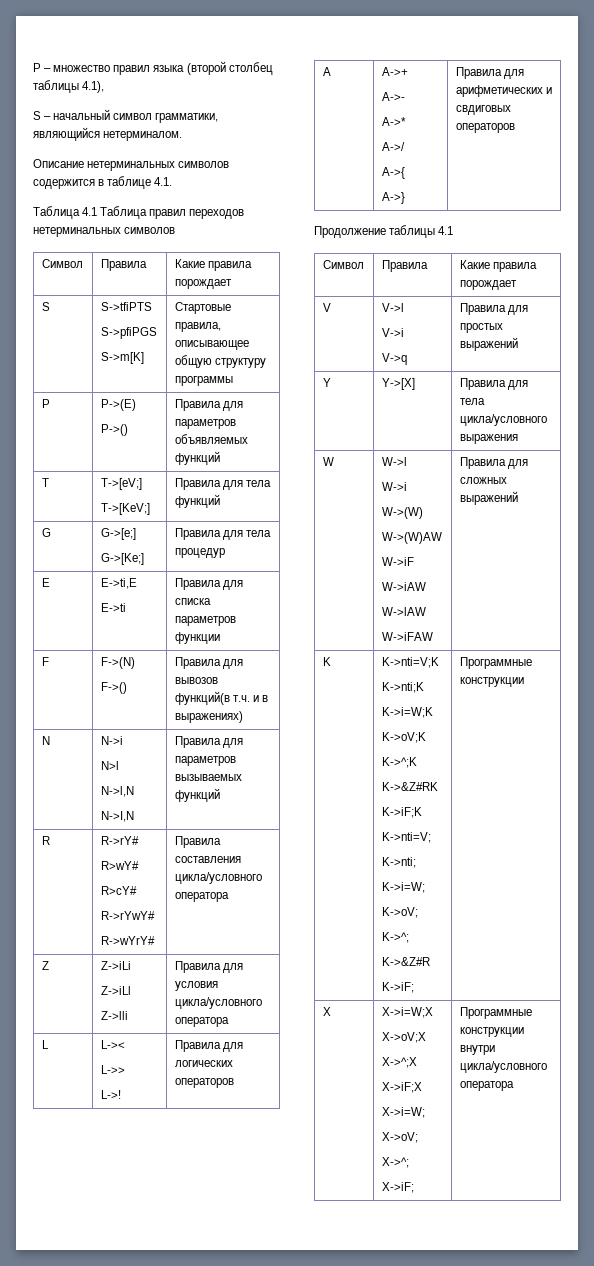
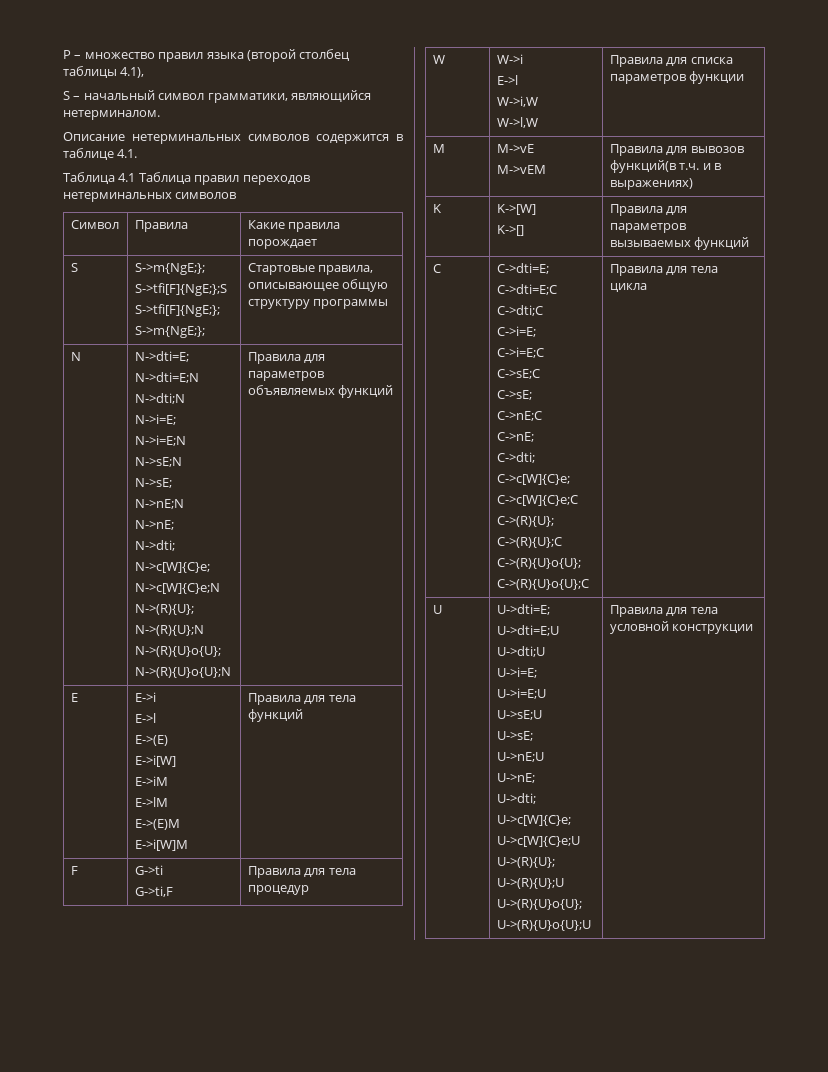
[100,302,152,311] [100,327,157,339] [100,352,144,364] S->tfiPTS // S->pfiPGS // S->m[K] -> [134,263,205,275] [134,283,227,296] [134,304,220,317] [134,326,205,338] S->m{NgE;}; // S->tfi[F]{NgE;};S // S->tfi[F]{NgE;}; // S->m{NgE;};
[41,399,50,408] [100,399,136,411] [100,424,128,436] P | P->(E) // P->() -> [70,352,81,361] [134,351,189,362] [134,372,199,383] [134,393,185,404] [134,414,176,425] [134,435,186,446] [134,457,182,467] [134,478,172,488] [134,499,184,509] [134,520,174,530] [134,540,175,551] [134,562,210,573] [134,583,220,594] [134,604,194,615] [134,625,204,636] [134,646,221,657] [134,667,231,678] N | N->dti=E; // N->dti=E;N // N->dti;N // N->i=E; // N->i=E;N // N->sE;N // N->sE; // N->nE;N // N->nE; // N->dti; // N->c[W]{C}e; // N->c[W]{C}e;N // N->(R){U}; // N->(R){U};N // N->(R){U}o{U}; // N->(R){U}o{U};N
[41,478,49,487] [100,478,142,490] [100,503,150,515] T | T->[eV;] // T->[KeV;] -> [70,693,78,702] [134,692,156,702] [134,713,156,723] [134,735,168,746] [134,755,176,767] [134,776,168,786] [134,797,168,807] [134,819,180,830] [134,839,188,851] E | E->i // E->l // E->(E) // E->i[W] // E->iM // E->lM // E->(E)M // E->i[W]M
[41,528,51,537] [100,528,136,540] [100,553,144,565] G | G->[e;] // G->[Ke;] -> [70,866,78,875] [134,865,163,875] [134,886,173,897] F | G->ti // G->ti,F
[41,578,50,587] [100,578,137,589] [100,603,126,612] E | E->ti,E // E->ti -> [432,55,445,64] [496,54,523,64] [496,75,518,85] [496,96,538,107] [496,117,538,128] W | W->i // E->l // W->i,W // W->l,W
[41,657,49,666] [100,657,135,669] [100,682,127,694] F | F->(N) // F->() -> [432,144,445,153] [496,144,534,153] [496,165,546,174] M | M->vE // M->vEM
[41,736,50,745] [100,736,123,745] [100,761,119,770] [100,786,134,797] [100,811,134,822] N | N->i // N>l // N->l,N // N->I,N -> [432,204,441,213] [496,204,536,215] [496,225,524,236] K | K->[W] // K->[]
[41,836,50,845] [100,836,139,845] [100,861,139,870] [100,886,137,895] [100,911,155,920] [100,936,155,945] [174,836,221,848] [174,856,241,863] [174,872,262,884] [174,892,229,902] [41,961,49,970] [100,961,131,970] [100,986,131,995] [100,1011,128,1020] [174,961,243,973] [174,981,218,991] [174,997,262,1009] [174,1017,229,1027] [41,1040,49,1049] [100,1040,125,1049] [100,1065,125,1074] [100,1090,121,1099] [174,1040,243,1052] [174,1060,233,1067] [174,1078,234,1088] [322,67,331,76] [381,67,408,76] [381,92,405,101] [381,117,406,126] [381,142,405,151] [381,167,405,179] [381,192,405,204] [455,67,524,79] [455,85,552,97] [455,105,511,115] [455,123,515,133] [314,225,454,238] [322,260,364,269] [381,260,428,272] [459,260,537,272] [459,280,517,290] [322,303,331,312] [381,303,404,312] [381,328,404,337] [381,353,407,365] [459,303,528,315] [459,323,503,333] [459,337,518,351] [322,378,331,387] [381,378,415,390] [459,378,528,390] [459,398,485,405] [459,414,547,426] [459,434,518,444] [322,457,334,466] [381,457,407,466] [381,482,407,491] [381,507,423,519] [381,532,442,544] [381,557,414,566] [381,582,426,591] [381,607,426,616] [381,632,433,641] [459,457,528,469] [459,477,507,484] [459,491,518,505] [322,657,331,666] [381,657,439,668] [381,682,424,693] [381,707,433,718] [381,732,426,743] [381,757,417,768] [381,782,438,791] [381,807,422,818] [381,832,431,843] [381,857,416,868] [381,882,425,893] [381,907,418,918] [381,932,409,943] [381,957,430,966] [381,982,414,993] [459,657,532,669] [459,677,524,687] [322,1007,331,1016] [381,1007,433,1018] [381,1032,426,1043] [381,1057,417,1068] [381,1082,422,1093] [381,1107,425,1118] [381,1132,418,1143] [381,1157,409,1168] [381,1182,414,1193] [459,1007,532,1019] [459,1027,524,1037] [459,1045,495,1055] [459,1061,547,1073] [459,1081,514,1091] R | R->rY# // R>wY# // R>cY# // R->rYwY# // R->wYrY# | Правила составления цикла/условного оператора // Z | Z->iLi // Z->iLl // Z->lli | Правила для условия цикла/условного оператора // L | L->< // L->> // L->! | Правила для логических операторов // A | A->+ // A->- // A->* // A->/ // A->{ // A->} | Правила для арифметических и свдиговых операторов // Продолжение таблицы 4.1 // Символ | Правила | Какие правила порождает // V | V->l // V->i // V->q | Правила для простых выражений // Y | Y->[X] | Правила для тела цикла/условного выражения // W | W->l // W->i // W->(W) // W->(W)AW // W->iF // W->iAW // W->lAW // W->iFAW | Правила для сложных выражений // K | K->nti=V;K // K->nti;K // K->i=W;K // K->oV;K // K->^;K // K->&Z#RK // K->iF;K // K->nti=V; // K->nti; // K->i=W; // K->oV; // K->^; // K->&Z#R // K->iF; | Программные конструкции // X | X->i=W;X // X->oV;X // X->^;X // X->iF;X // X->i=W; // X->oV; // X->^; // X->iF; | Программные конструкции внутри цикла/условного оператора -> [432,264,441,273] [496,263,549,274] [496,284,557,295] [496,305,543,316] [496,326,536,337] [496,347,544,358] [496,369,540,379] [496,390,532,400] [496,411,542,421] [496,432,534,442] [496,452,535,463] [496,474,570,485] [496,495,578,506] [496,516,554,527] [496,537,562,548] [496,558,581,569] [496,579,589,590] [609,264,718,276] [609,283,647,292] [432,605,442,614] [496,604,550,615] [496,625,559,636] [496,646,545,657] [496,667,537,678] [496,688,546,699] [496,710,542,720] [496,731,533,741] [496,752,544,762] [496,773,535,783] [496,793,536,804] [496,815,571,826] [496,836,580,847] [496,857,555,868] [496,878,564,889] [496,899,582,910] [496,920,591,931] [609,605,718,617] [609,621,754,634] C | C->dti=E; // C->dti=E;C // C->dti;C // C->i=E; // C->i=E;C // C->sE;C // C->sE; // C->nE;C // C->nE; // C->dti; // C->c[W]{C}e; // C->c[W]{C}e;C // C->(R){U}; // C->(R){U};C // C->(R){U}o{U}; // C->(R){U}o{U};C | Правила для тела цикла // U | U->dti=E; // U->dti=E;U // U->dti;U // U->i=E; // U->i=E;U // U->sE;U // U->sE; // U->nE;U // U->nE; // U->dti; // U->c[W]{C}e; // U->c[W]{C}e;U // U->(R){U}; // U->(R){U};U // U->(R){U}o{U}; // U->(R){U}o{U};U | Правила для тела условной конструкции

